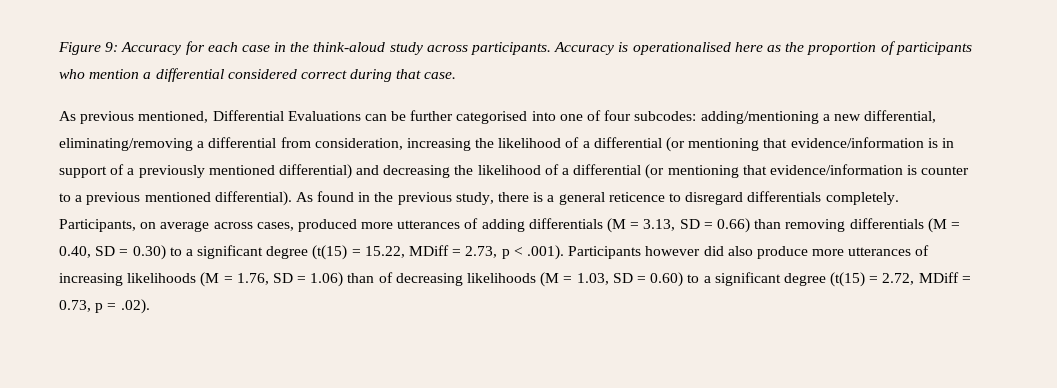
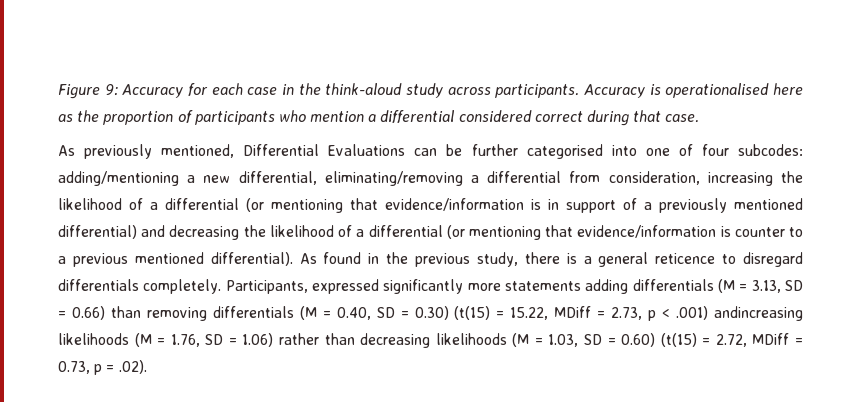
[80,111,135,124] previous -> [84,144,153,159] previously
[140,218,479,232] on average across cases, produced more utterances of -> [312,279,581,294] expressed significantly more statements
[169,245,309,259] to a significant degree -> (449, 313) none
[526,245,930,260] [59,273,123,286] .001). Participants however did also produce more utterances of increasing -> [676,306,804,321] .001) andincreasing
[347,272,393,283] than of -> [279,333,355,345] rather than
[687,272,826,286] to a significant degree -> (656, 340) none

